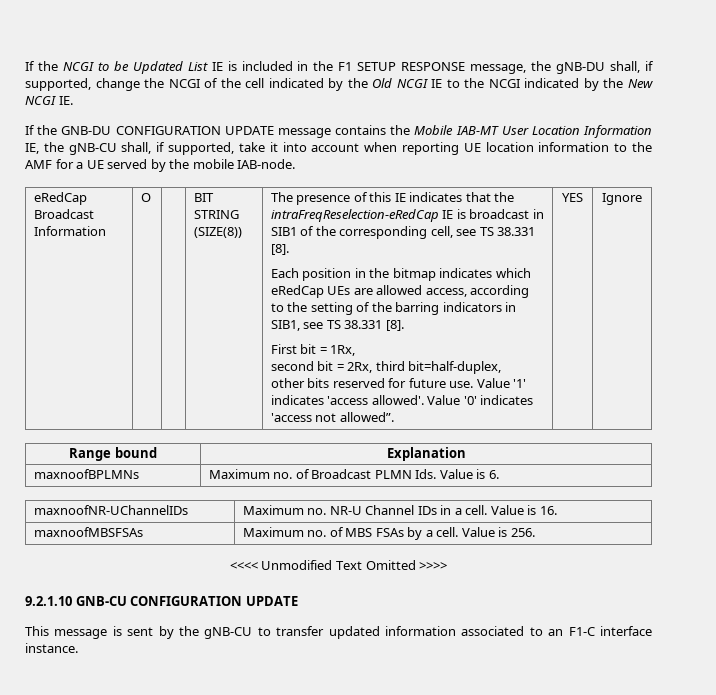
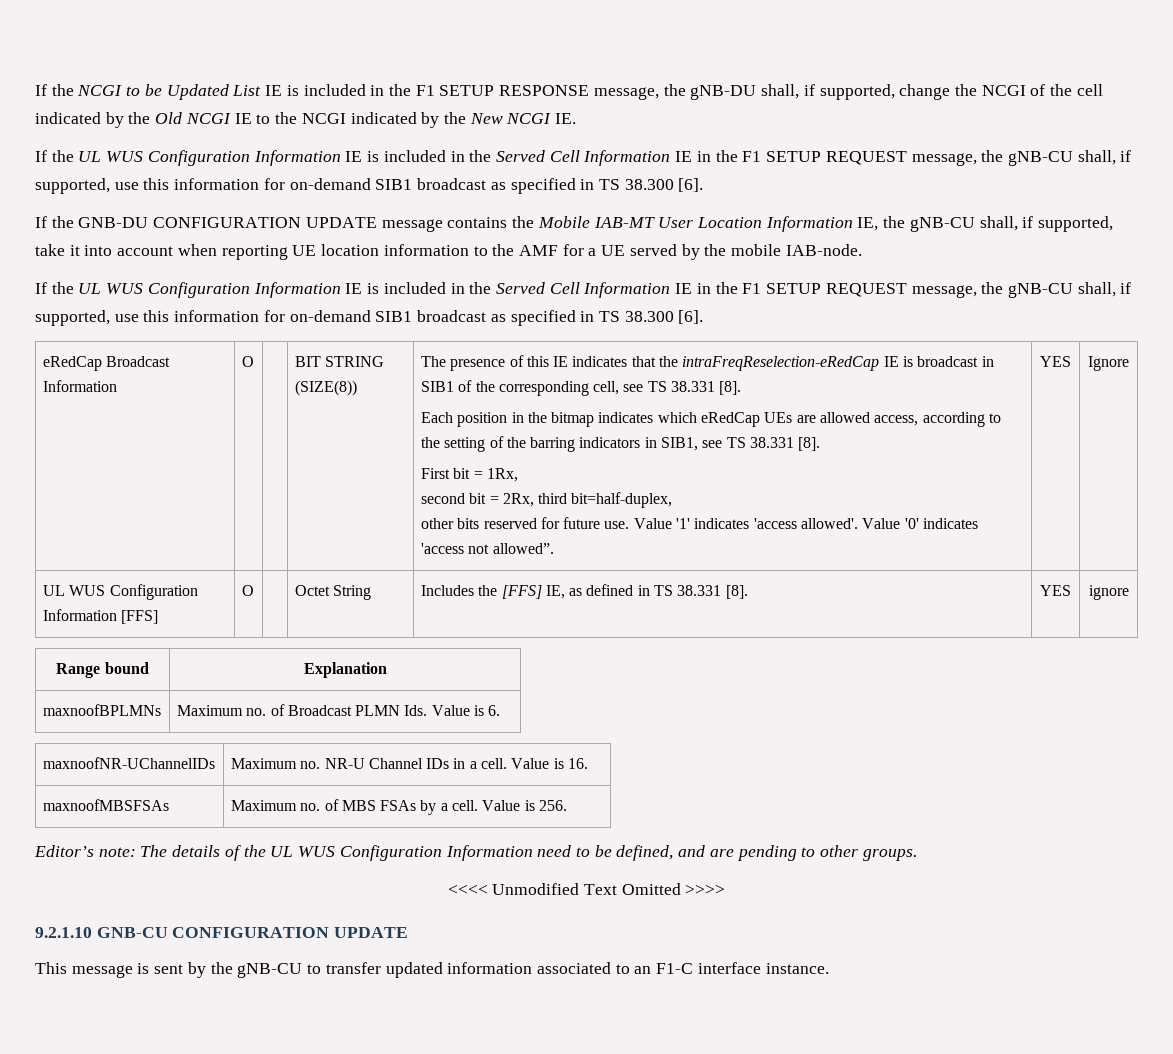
(73, 100) none -> [35,150,1132,166] [35,178,704,194] // If the UL WUS Configuration Information IE is included in the Served Cell Information IE in the F1 SETUP REQUEST message, the gNB-CU shall, if supported, use this information for on-demand SIB1 broadcast as specified in TS 38.300 [6].
(296, 164) none -> [35,282,1132,298] [35,310,704,326] // If the UL WUS Configuration Information IE is included in the Served Cell Information IE in the F1 SETUP REQUEST message, the gNB-CU shall, if supported, use this information for on-demand SIB1 broadcast as specified in TS 38.300 [6].
(642, 199) none -> [42,584,198,600] [42,609,159,624] [241,585,254,596] [294,585,372,600] [420,584,748,599] [1040,585,1071,596] [1088,585,1129,600] // UL WUS Configuration Information [FFS] | O | | Octet String | Includes the [FFS] IE, as defined in TS 38.331 [8]. | YES | ignore
(535, 532) none -> [34,845,917,861] // Editor’s note: The details of the UL WUS Configuration Information need to be defined, and are pending to other groups.

